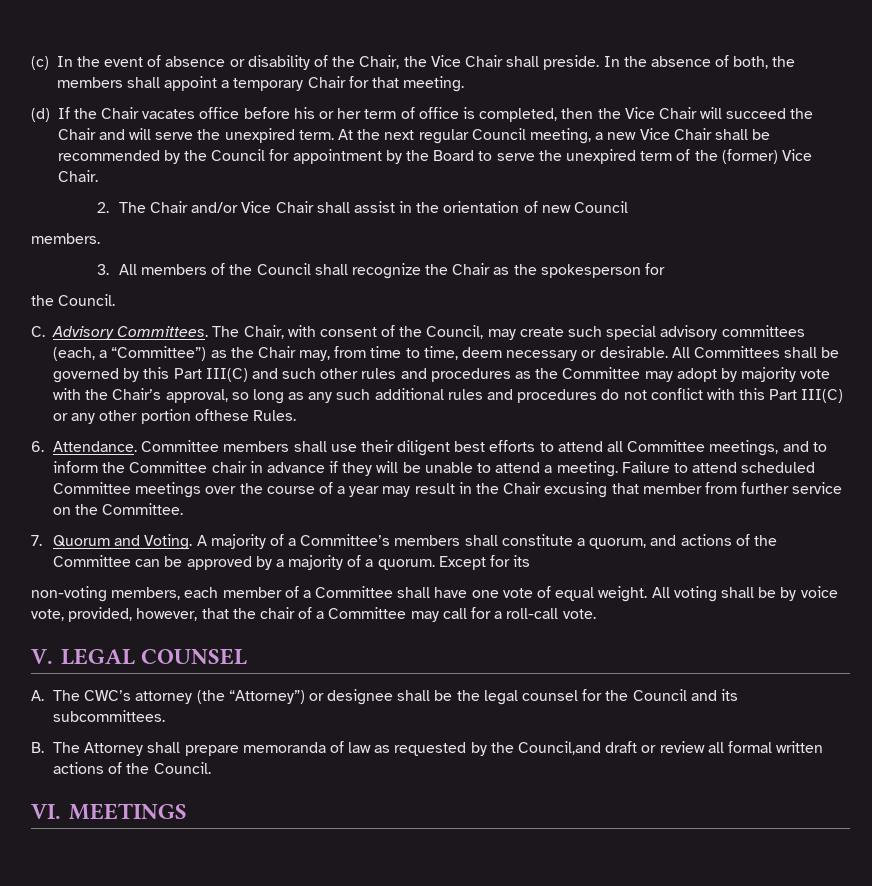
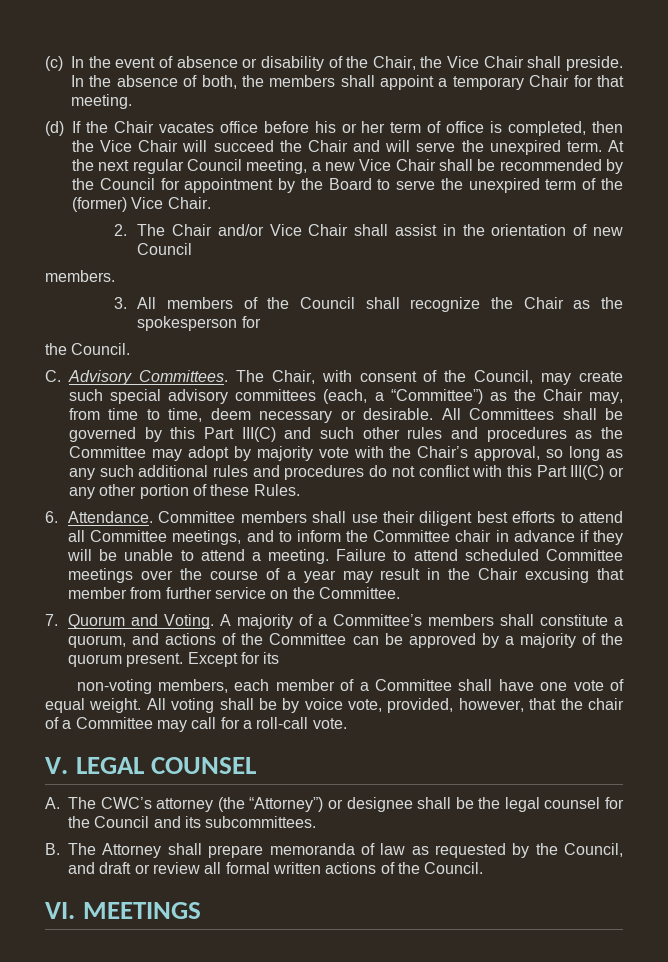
[194,409,249,421] ofthese -> [192,484,250,496] of these
[365,559,435,570] a quorum. -> [601,633,624,645] [68,653,184,667] the quorum present.
[517,741,601,755] Council,and -> [563,843,623,857] [68,862,96,874] Council, and

